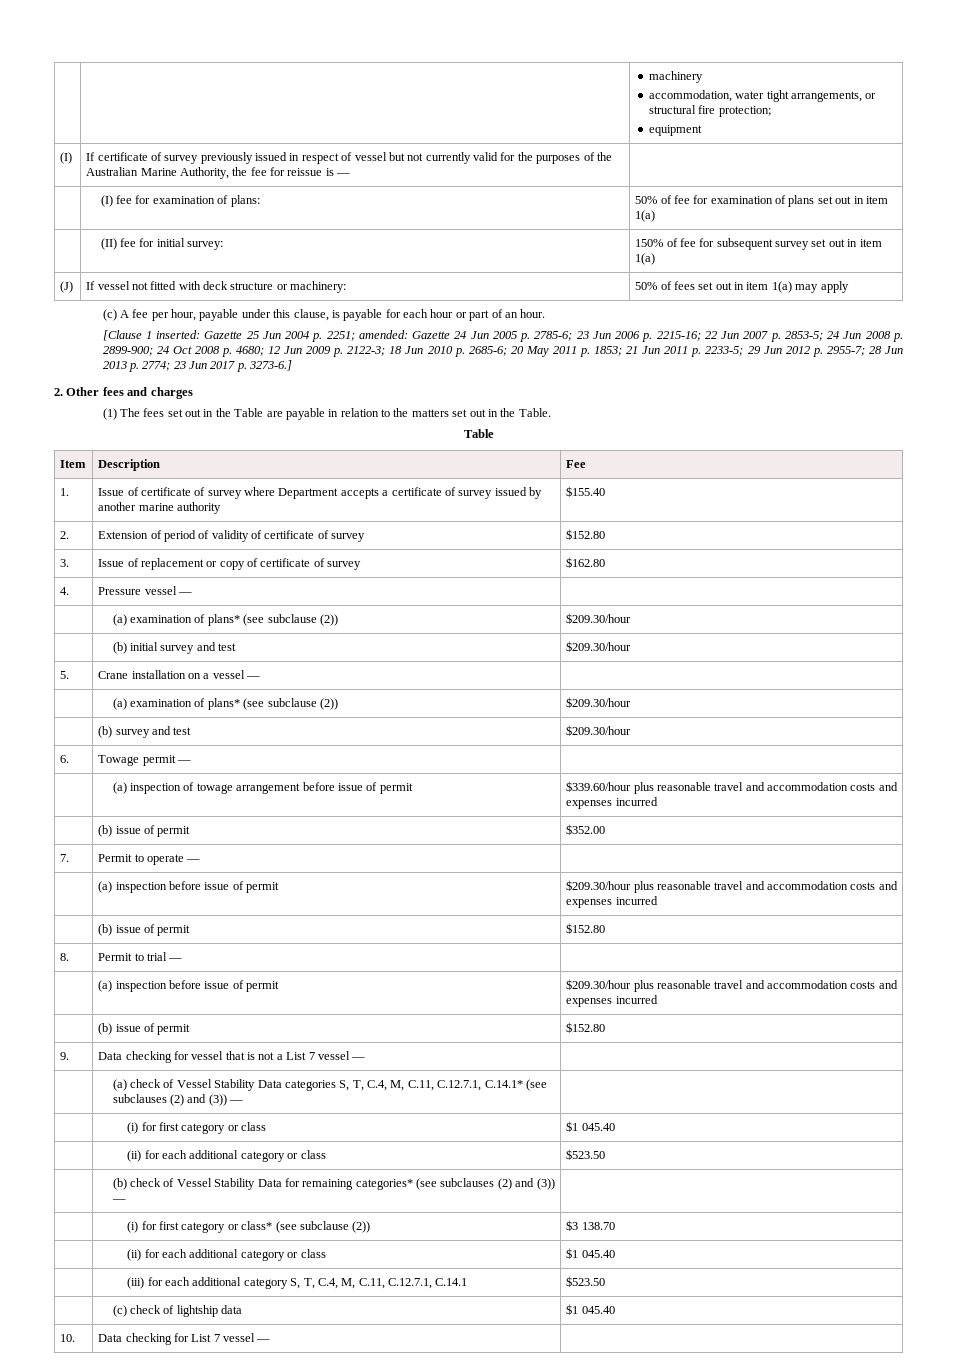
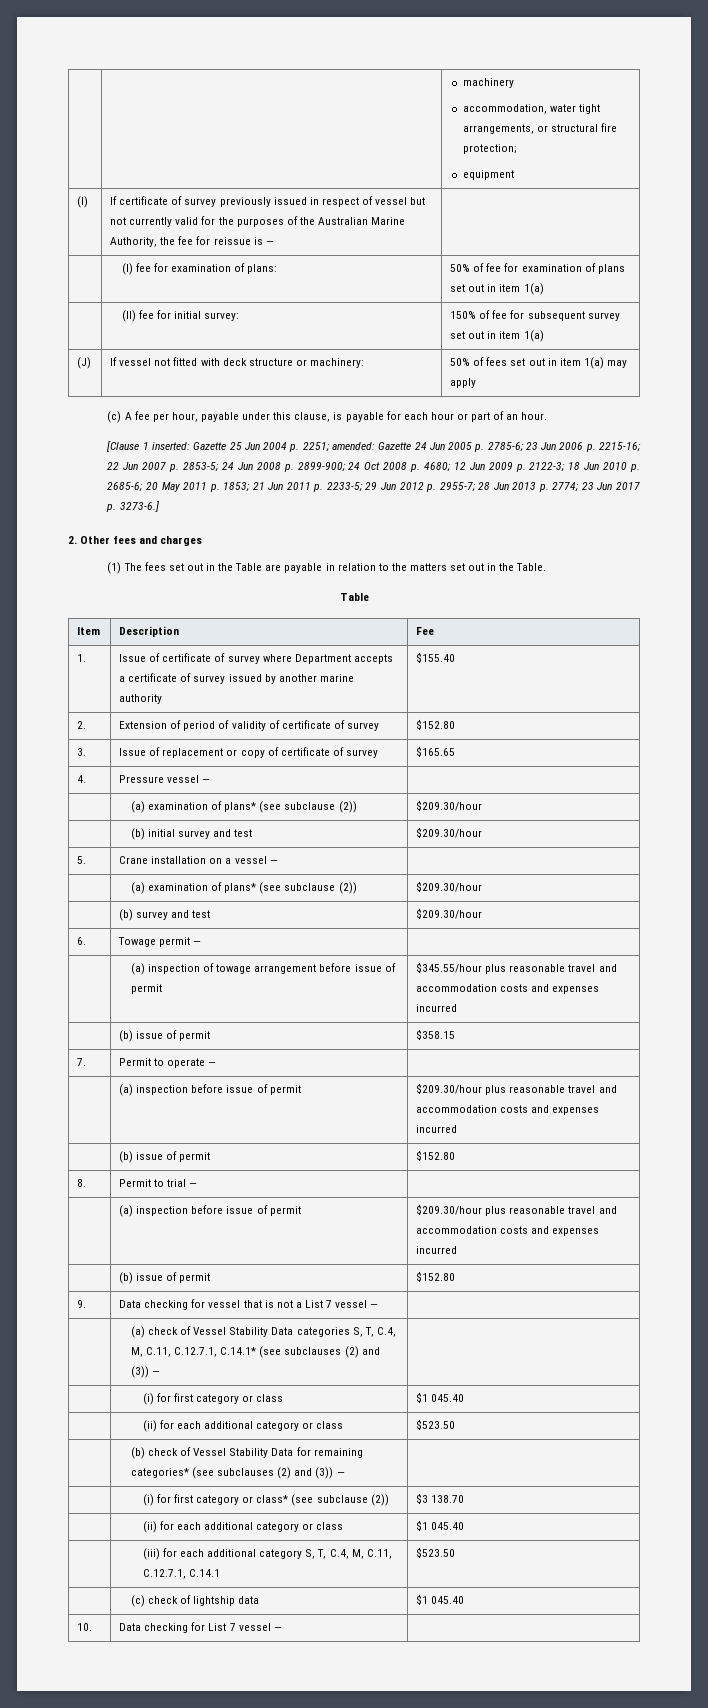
[566,557,606,568] $162.80 -> [416,746,456,757] $165.65
[566,781,632,792] $339.60/hour -> [416,962,483,973] $345.55/hour
[566,824,606,835] $352.00 -> [416,1029,456,1040] $358.15

